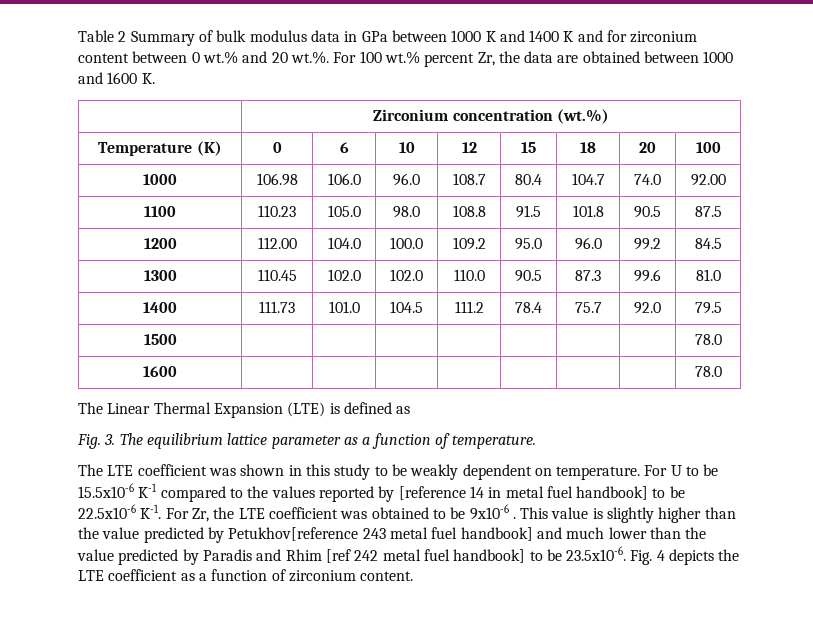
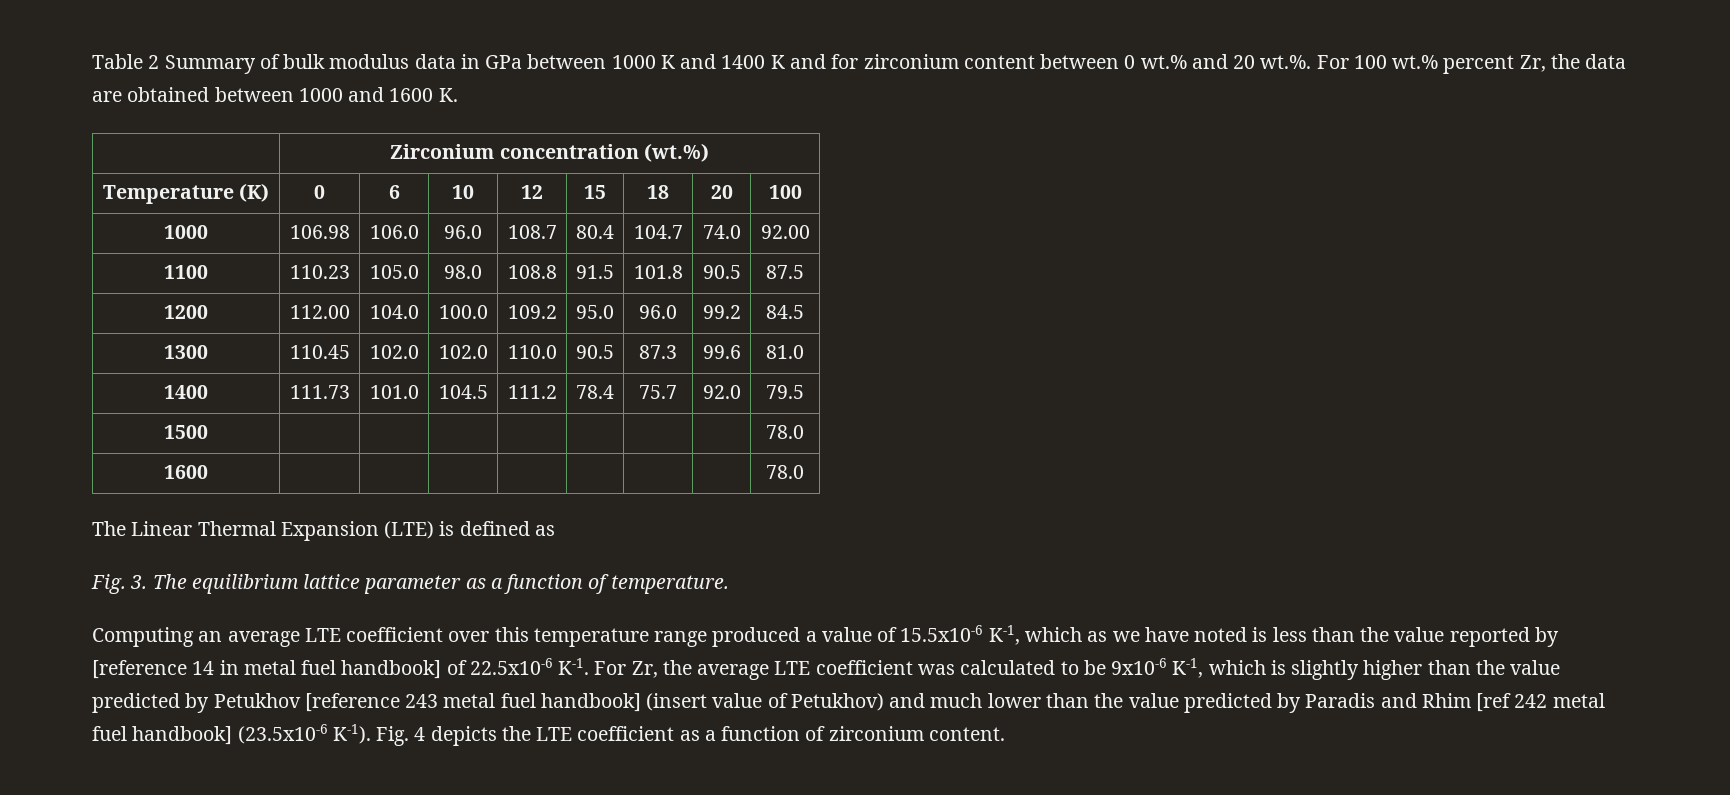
[78,464,719,480] [78,483,315,502] The LTE coefficient was shown in this study to be weakly dependent on temperature. For U to be 15.5x10-6 K-1 compared to the values -> [92,625,1445,647] Computing an average LTE coefficient over this temperature range produced a value of 15.5x10-6 K-1, which as we have noted is less than the value
[652,486,685,498] to be -> [446,660,467,675] of
[238,507,429,519] LTE coefficient was obtained -> [697,660,1056,680] average LTE coefficient was calculated
[512,507,589,519] . This value -> [1172,658,1266,678] K-1, which
[228,527,359,541] Petukhov[reference -> [213,693,400,712] Petukhov [reference
(533, 534) none -> [646,693,884,711] (insert value of Petukhov)
[529,546,627,561] to be 23.5x10-6. -> [237,724,371,744] (23.5x10-6 K-1).

